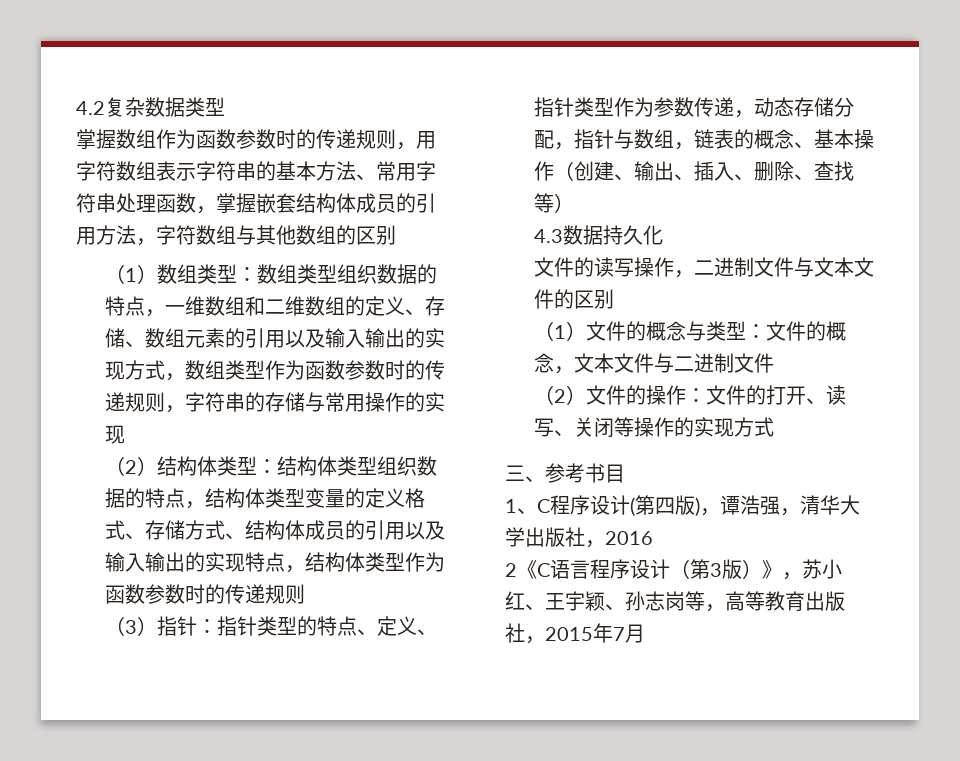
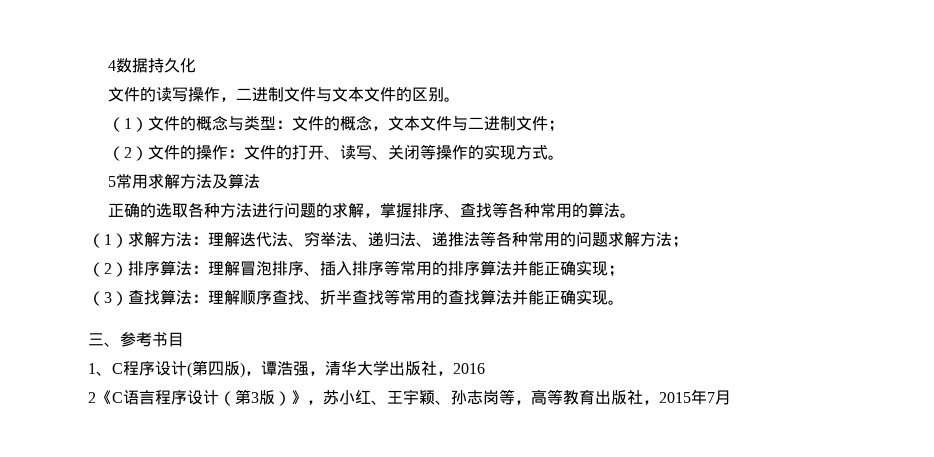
[76,97,225,117] [76,129,436,150] [76,161,436,181] [76,193,436,214] [76,225,396,246] [105,264,438,284] [105,296,446,317] [105,328,446,348] [105,360,446,381] [105,392,446,413] [105,425,126,444] [105,456,438,476] [105,488,426,509] [105,520,446,540] [105,552,446,573] [105,584,306,604] [105,616,438,636] [534,97,855,118] [534,129,875,150] [534,161,855,181] [534,193,575,213] [534,229,564,243] 4.2复杂数据类型 // 掌握数组作为函数参数时的传递规则，用字符数组表示字符串的基本方法、常用字符串处理函数，掌握嵌套结构体成员的引用方法，字符数组与其他数组的区别 // （1）数组类型：数组类型组织数据的特点，一维数组和二维数组的定义、存储、数组元素的引用以及输入输出的实现方式，数组类型作为函数参数时的传递规则，字符串的存储与常用操作的实现 // （2）结构体类型：结构体类型组织数据的特点，结构体类型变量的定义格式、存储方式、结构体成员的引用以及输入输出的实现特点，结构体类型作为函数参数时的传递规则 // （3）指针：指针类型的特点、定义、指针类型作为参数传递，动态存储分配，指针与数组，链表的概念、基本操作（创建、输出、插入、删除、查找等） // 4.3 -> [107,60,116,71] 4
(615, 299) none -> [443,97,460,102] 。
(775, 363) none -> [547,120,564,132] ；
(775, 427) none -> [547,155,564,160] [107,173,260,189] [107,202,636,218] [88,231,688,248] [88,260,624,277] [88,289,624,306] 。 // 5常用求解方法及算法 // 正确的选取各种方法进行问题的求解，掌握排序、查找等各种常用的算法。 // （1）求解方法：理解迭代法、穷举法、递归法、递推法等各种常用的问题求解方法； // （2）排序算法：理解冒泡排序、插入排序等常用的排序算法并能正确实现； // （3）查找算法：理解顺序查找、折半查找等常用的查找算法并能正确实现。

